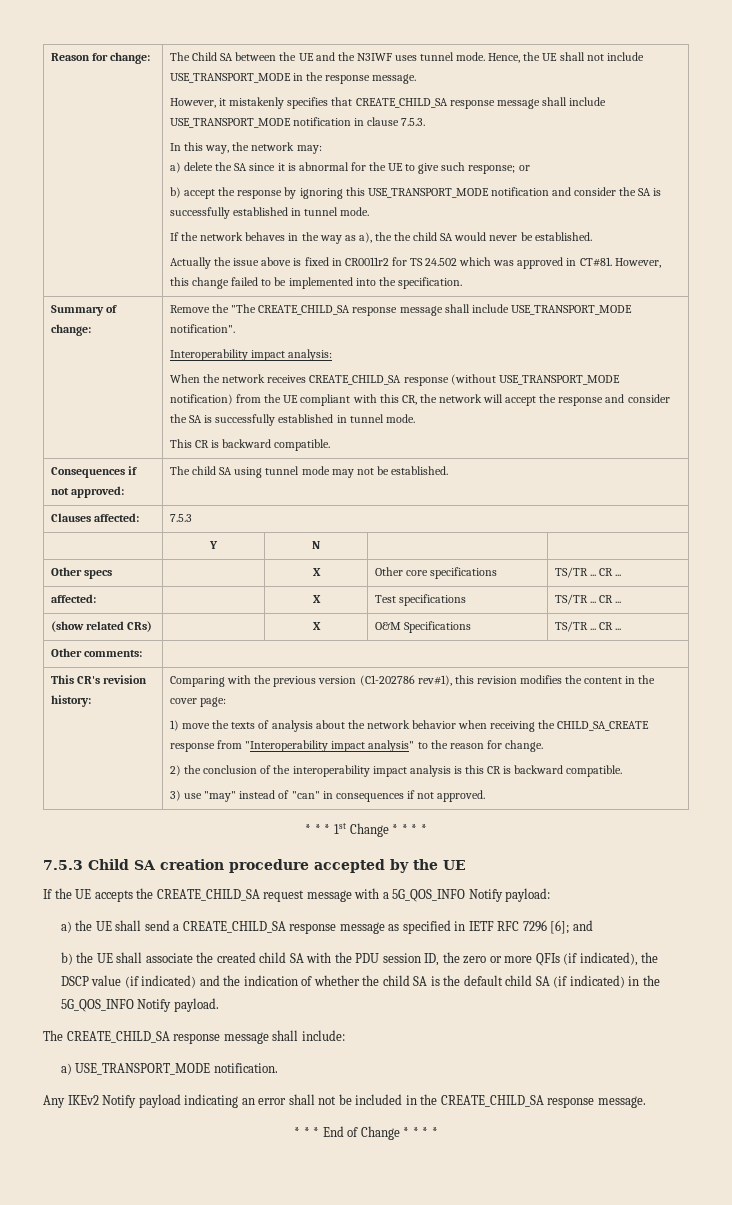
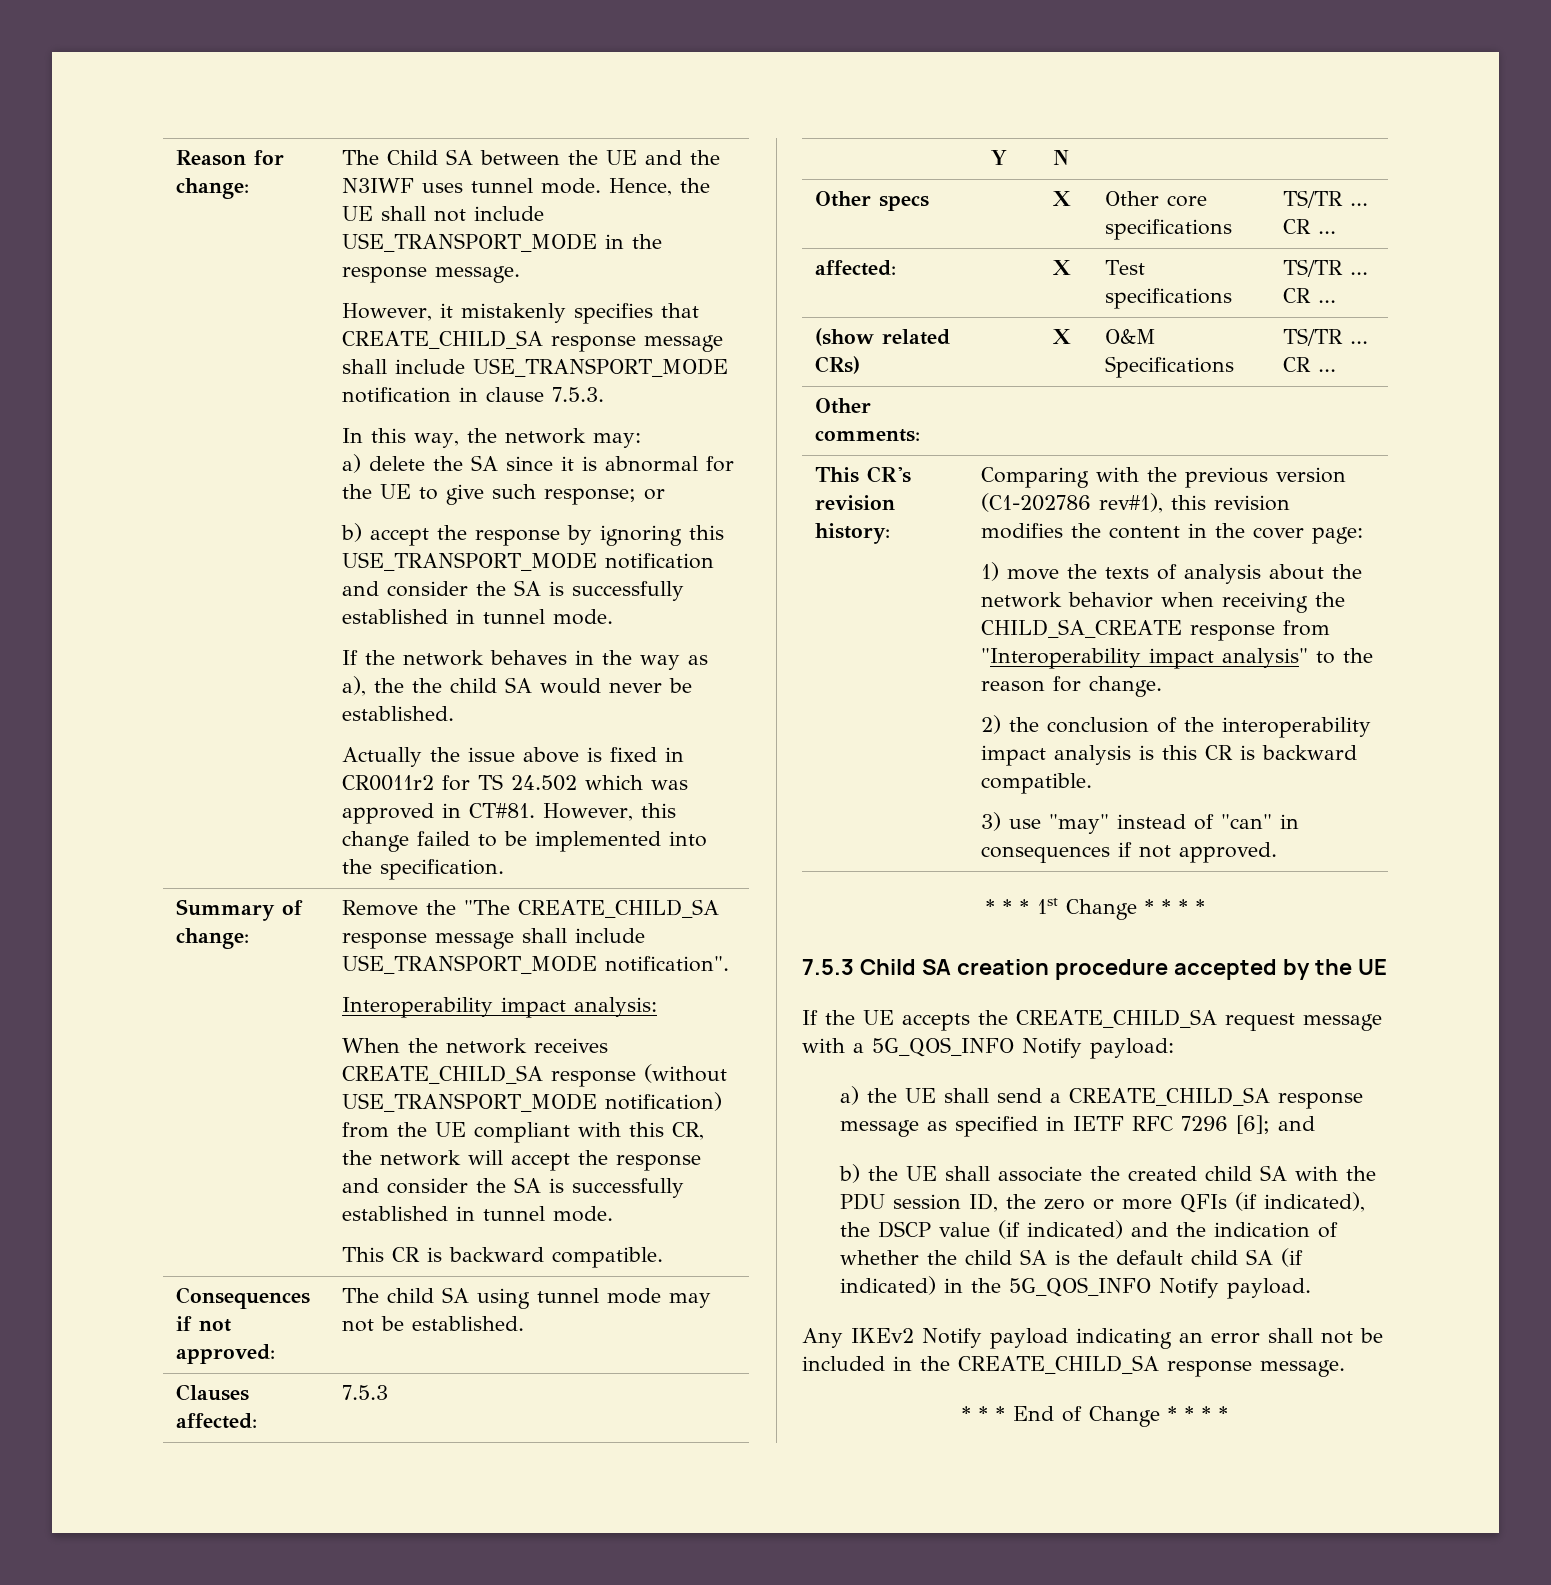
[43,1030,345,1044] [60,1063,278,1075] // The CREATE_CHILD_SA response message shall include: // a) USE_TRANSPORT_MODE notification. -> (1312, 1288) none

